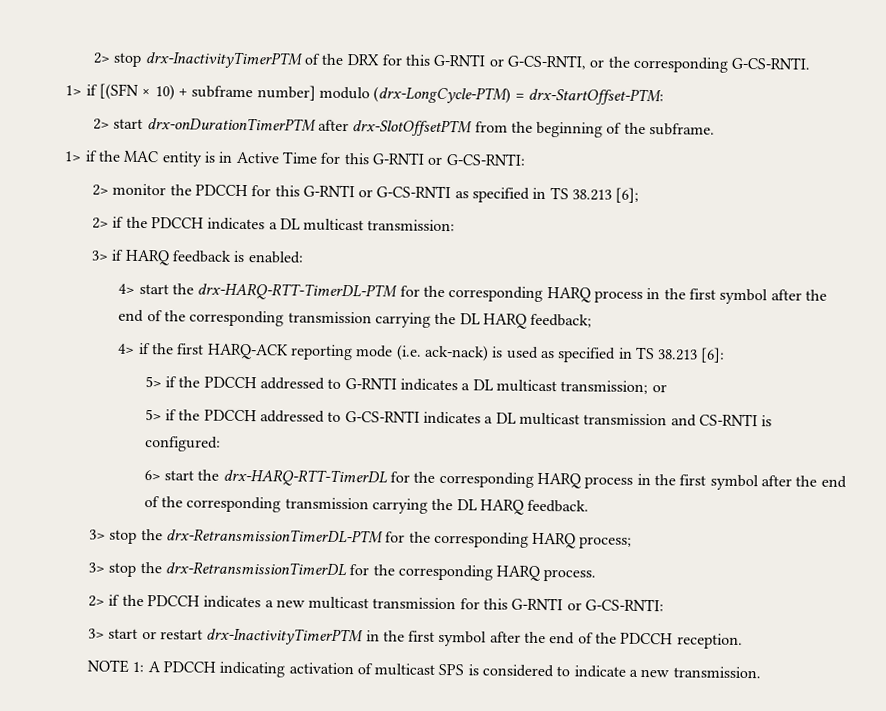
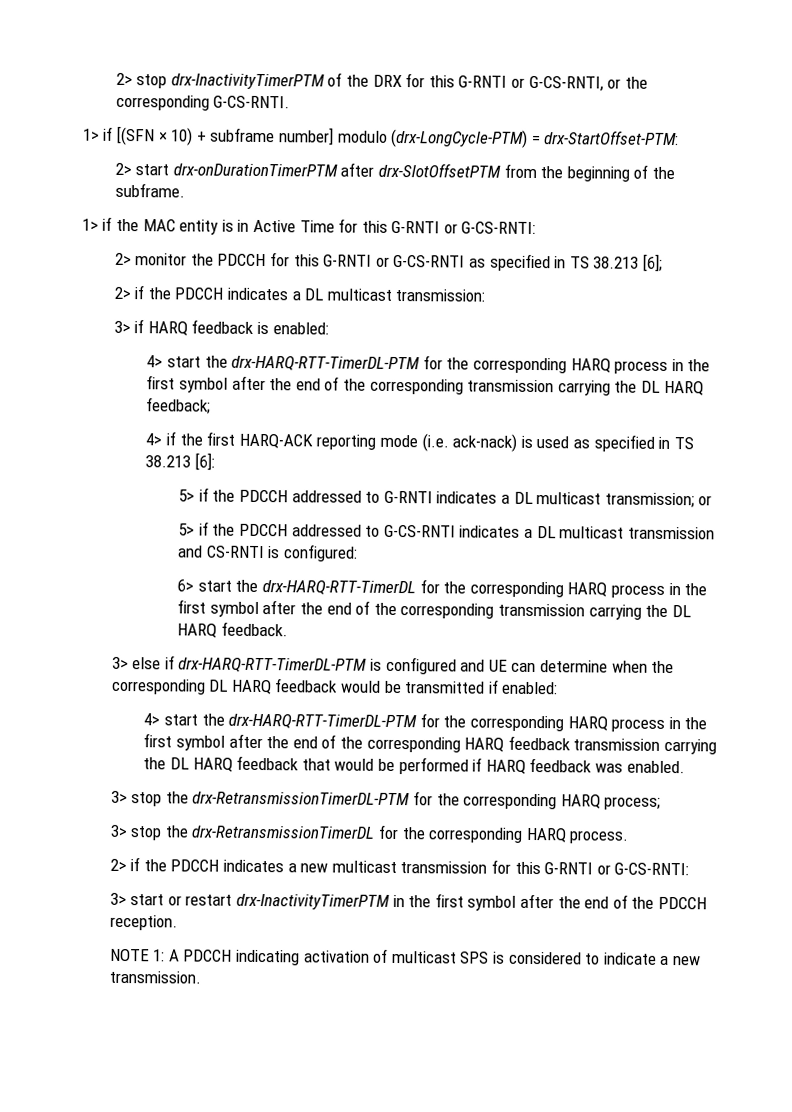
(590, 506) none -> [111,655,675,675] [110,678,559,695] [143,713,708,732] [143,733,717,755] [143,755,685,775] // 3> else if drx-HARQ-RTT-TimerDL-PTM is configured and UE can determine when the corresponding DL HARQ feedback would be transmitted if enabled: // 4> start the drx-HARQ-RTT-TimerDL-PTM for the corresponding HARQ process in the first symbol after the end of the corresponding HARQ feedback transmission carrying the DL HARQ feedback that would be performed if HARQ feedback was enabled.

